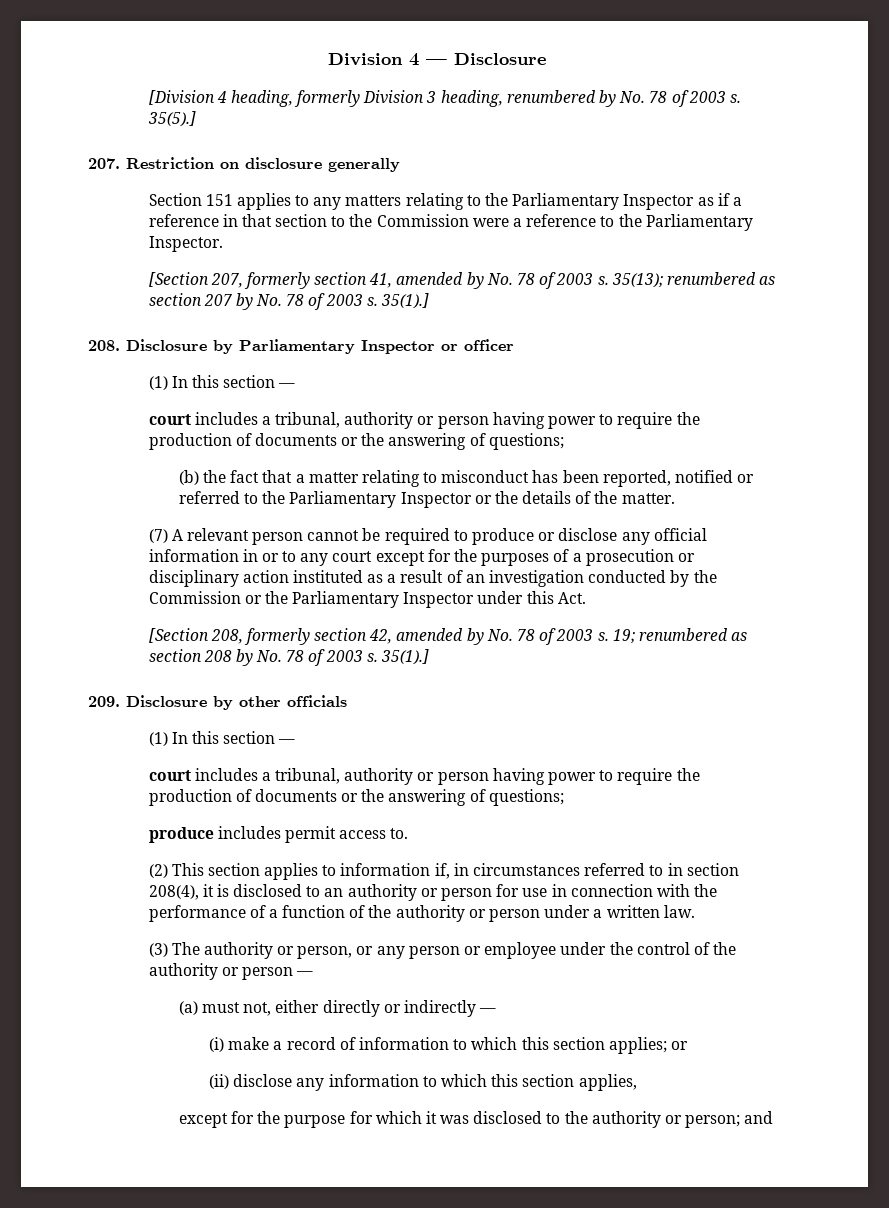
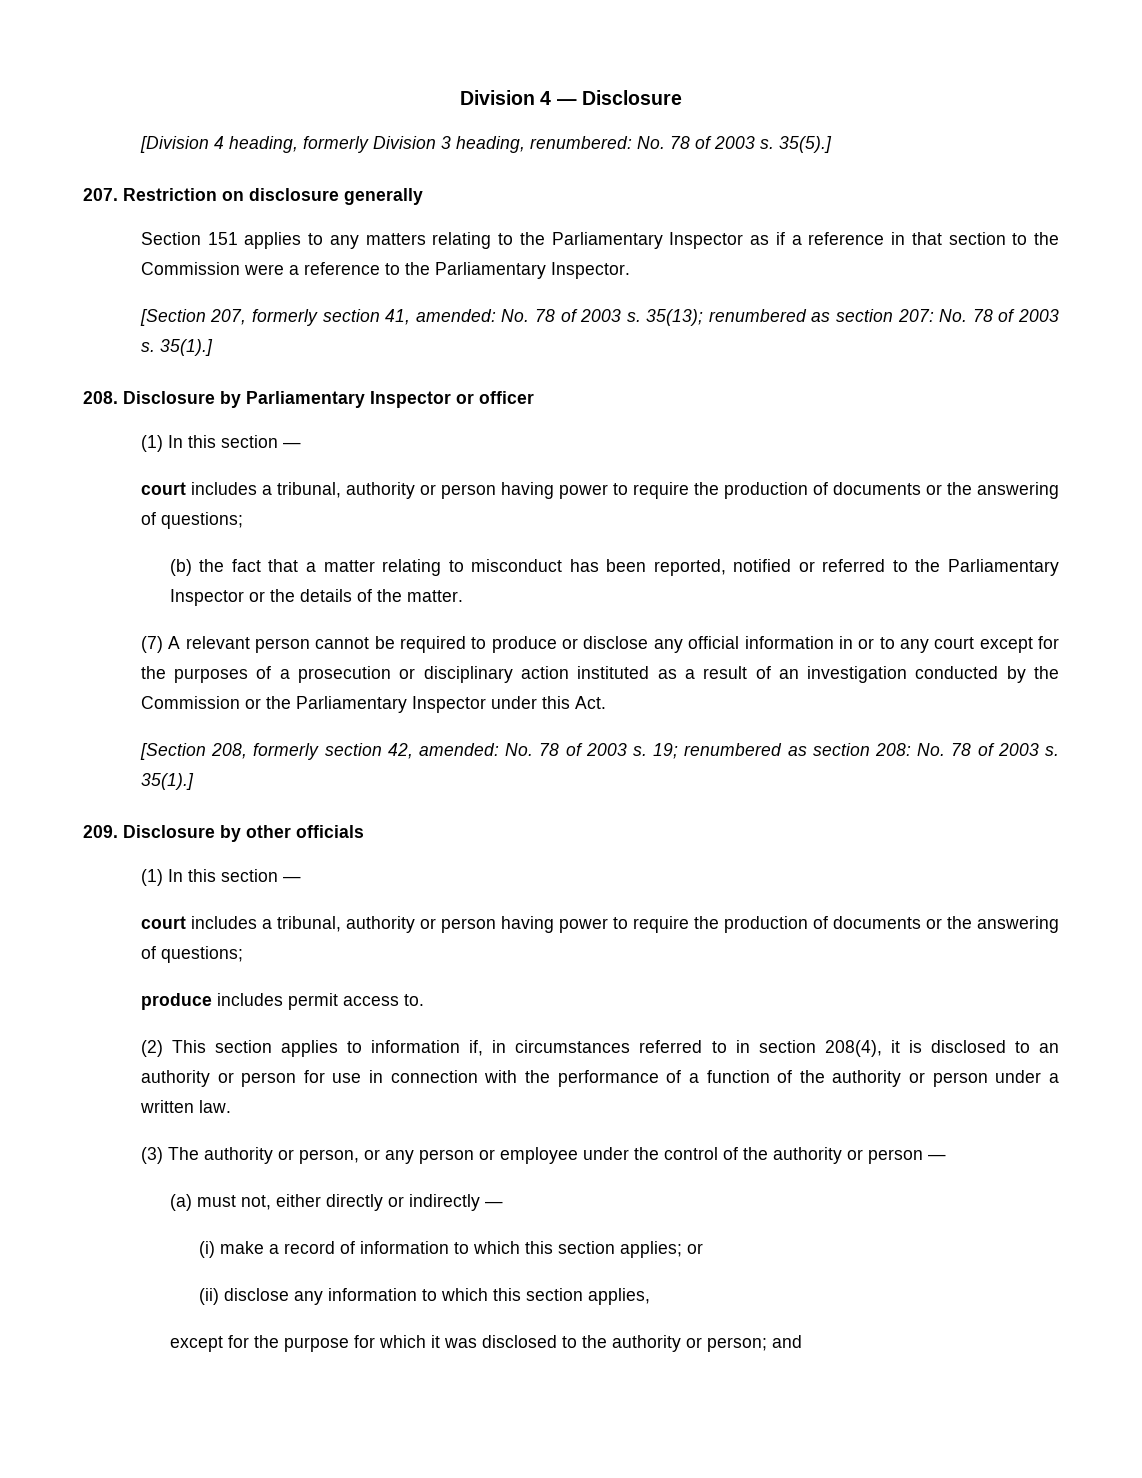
[506,90,616,107] renumbered by -> [529,136,632,149] renumbered:
[396,272,484,289] amended by -> [415,309,496,322] amended:
[203,293,253,310] 207 by -> [897,309,934,322] 207:
[396,628,484,645] amended by -> [418,743,499,756] amended:
[203,649,253,666] 208 by -> [874,743,911,756] 208:

